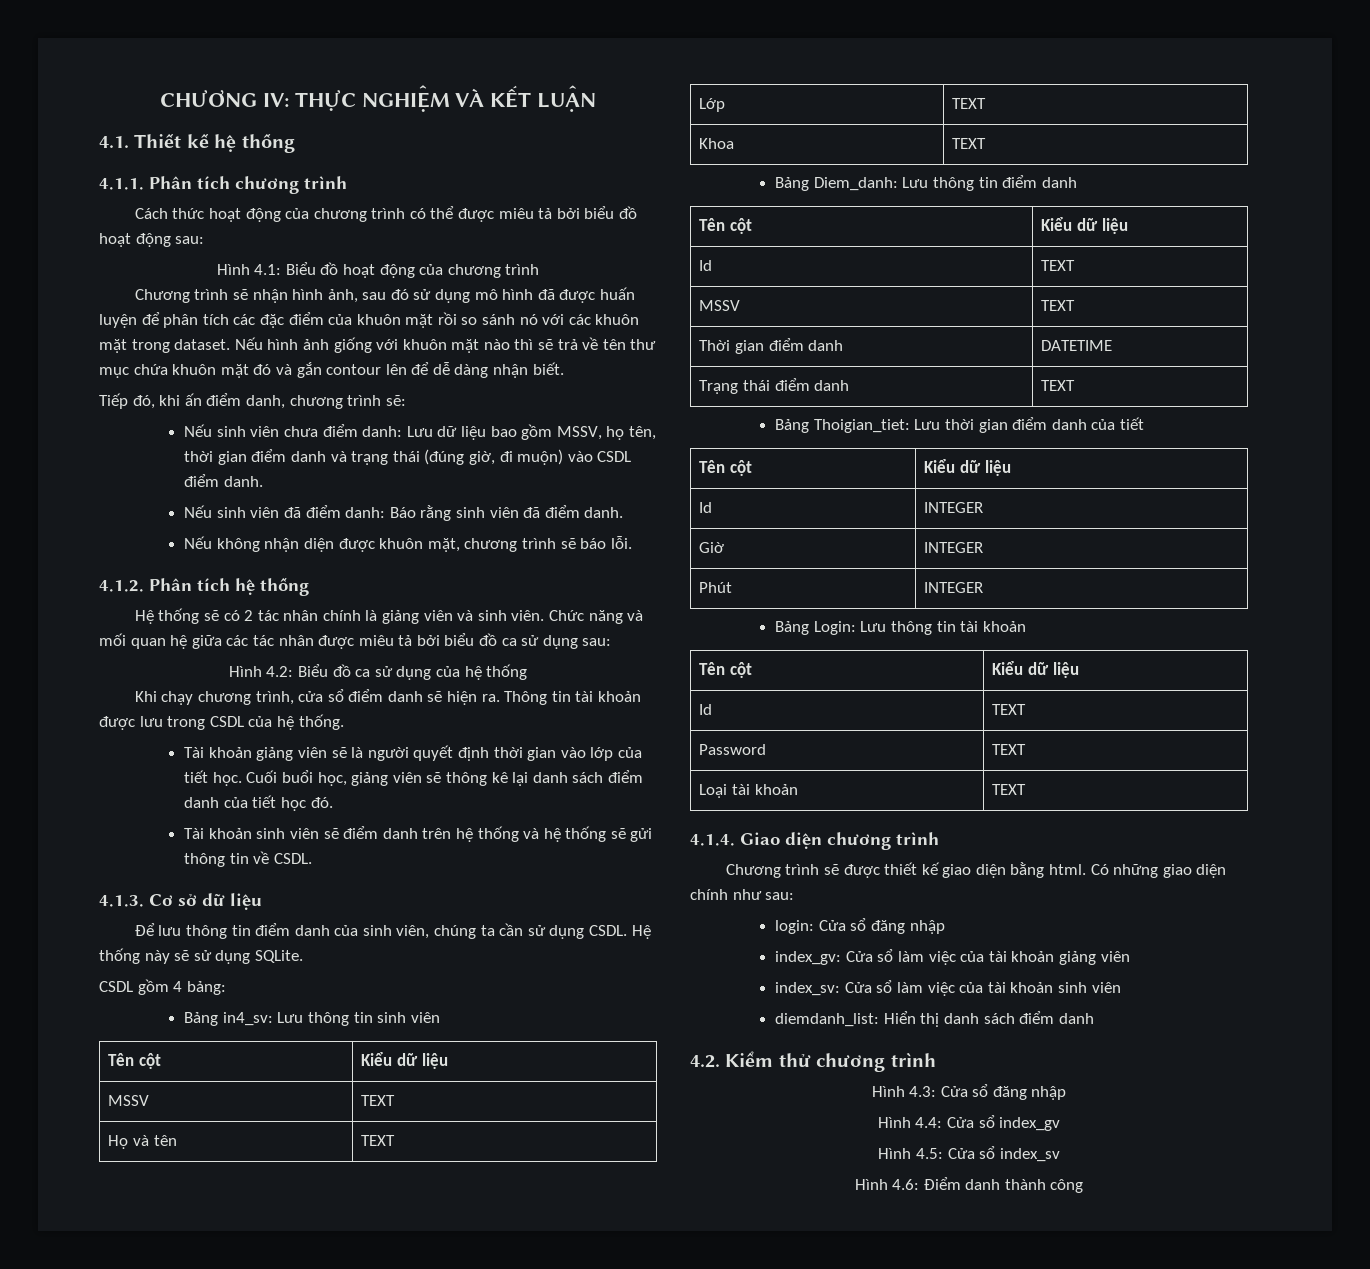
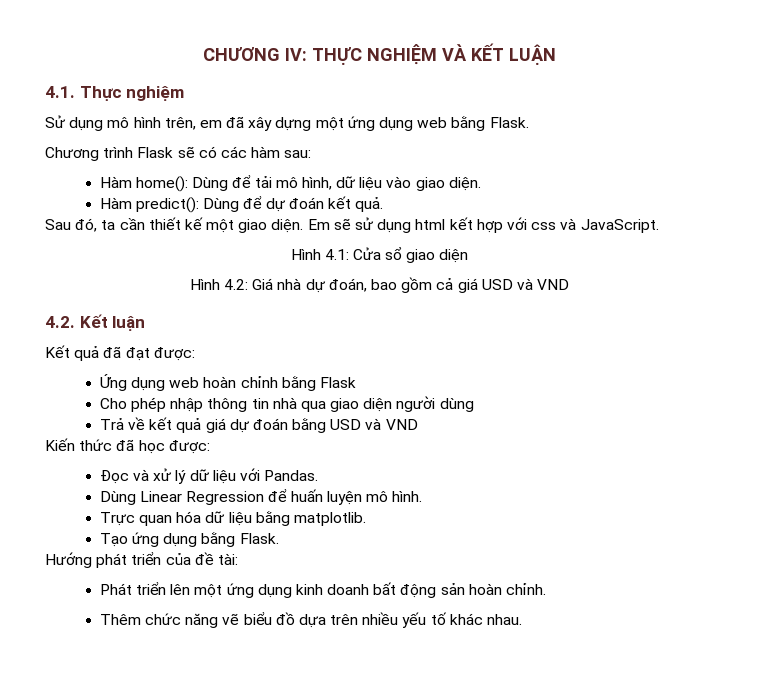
[134,134,295,153] [99,176,347,194] [134,206,638,222] [99,233,205,247] [216,262,540,278] [134,287,636,303] [99,312,640,328] [99,337,657,353] [99,362,564,378] [99,393,406,409] [184,424,656,440] [184,449,632,465] [184,474,263,487] [184,505,624,521] [184,536,632,552] [99,578,309,596] [134,608,644,624] [99,633,612,649] [228,664,528,680] [134,689,642,705] [99,714,344,730] [184,745,642,761] [184,770,643,786] [184,795,333,811] [184,826,653,842] [184,851,312,867] [99,893,262,910] [134,923,651,939] [99,948,303,964] [99,979,226,995] [184,1012,440,1026] [108,1053,162,1069] [361,1052,448,1069] [108,1095,150,1106] [361,1095,396,1106] [108,1135,177,1149] [361,1135,396,1146] [699,98,726,112] [952,98,987,109] [699,138,735,149] [952,138,987,149] [775,175,1077,191] [699,218,753,234] [1041,217,1128,234] [699,260,713,271] [1041,260,1076,271] [699,300,741,311] [1041,300,1076,311] [699,338,844,354] [1041,340,1113,351] [699,378,850,394] [1041,380,1076,391] [775,417,1144,433] [699,460,753,476] [924,459,1011,476] [699,502,713,513] [924,502,984,513] [699,542,725,553] [924,542,984,553] [699,582,733,593] [924,582,984,593] [775,621,1026,635] [699,662,753,678] [992,661,1079,678] [699,704,713,715] [992,704,1027,715] [699,744,767,755] [992,744,1027,755] [699,784,798,798] [992,784,1027,795] [690,832,939,850] [725,862,1227,878] [690,889,795,900] [775,918,945,934] [775,949,1130,965] [775,980,1121,996] [775,1011,1094,1027] [690,1051,936,1072] [871,1084,1067,1100] [877,1115,1061,1131] [878,1146,1060,1162] [854,1177,1084,1193] Thiết kế hệ thống // 4.1.1. Phân tích chương trình // Cách thức hoạt động của chương trình có thể được miêu tả bởi biểu đồ hoạt động sau: // Hình 4.1: Biểu đồ hoạt động của chương trình // Chương trình sẽ nhận hình ảnh, sau đó sử dụng mô hình đã được huấn luyện để phân tích các đặc điểm của khuôn mặt rồi so sánh nó với các khuôn mặt trong dataset. Nếu hình ảnh giống với khuôn mặt nào thì sẽ trả về tên thư mục chứa khuôn mặt đó và gắn contour lên để dễ dàng nhận biết. // Tiếp đó, khi ấn điểm danh, chương trình sẽ: // Nếu sinh viên chưa điểm danh: Lưu dữ liệu bao gồm MSSV, họ tên, thời gian điểm danh và trạng thái (đúng giờ, đi muộn) vào CSDL điểm danh. // Nếu sinh viên đã điểm danh: Báo rằng sinh viên đã điểm danh. // Nếu không nhận diện được khuôn mặt, chương trình sẽ báo lỗi. // 4.1.2. Phân tích hệ thống // Hệ thống sẽ có 2 tác nhân chính là giảng viên và sinh viên. Chức năng và mối quan hệ giữa các tác nhân được miêu tả bởi biểu đồ ca sử dụng sau: // Hình 4.2: Biểu đồ ca sử dụng của hệ thống // Khi chạy chương trình, cửa sổ điểm danh sẽ hiện ra. Thông tin tài khoản được lưu trong CSDL của hệ thống. // Tài khoản giảng viên sẽ là người quyết định thời gian vào lớp của tiết học. Cuối buổi học, giảng viên sẽ thông kê lại danh sách điểm danh của tiết học đó. // Tài khoản sinh viên sẽ điểm danh trên hệ thống và hệ thống sẽ gửi thông tin về CSDL. // 4.1.3. Cơ sở dữ liệu // Để lưu thông tin điểm danh của sinh viên, chúng ta cần sử dụng CSDL. Hệ thống này sẽ sử dụng SQLite. // CSDL gồm 4 bảng: // Bảng in4_sv: Lưu thông tin sinh viên // Tên cột | Kiểu dữ liệu // MSSV | TEXT // Họ và tên | TEXT // Lớp | TEXT // Khoa | TEXT // Bảng Diem_danh: Lưu thông tin điểm danh // Tên cột | Kiểu dữ liệu // Id | TEXT // MSSV | TEXT // Thời gian điểm danh | DATETIME // Trạng thái điểm danh | TEXT // Bảng Thoigian_tiet: Lưu thời gian điểm danh của tiết // Tên cột | Kiểu dữ liệu // Id | INTEGER // Giờ | INTEGER // Phút | INTEGER // Bảng Login: Lưu thông tin tài khoản // Tên cột | Kiểu dữ liệu // Id | TEXT // Password | TEXT // Loại tài khoản | TEXT // 4.1.4. Giao diện chương trình // Chương trình sẽ được thiết kế giao diện bằng html. Có những giao diện chính như sau: // login: Cửa sổ đăng nhập // index_gv: Cửa sổ làm việc của tài khoản giảng viên // index_sv: Cửa sổ làm việc của tài khoản sinh viên // diemdanh_list: Hiển thị danh sách điểm danh // 4.2. Kiểm thử chương trình // Hình 4.3: Cửa sổ đăng nhập // Hình 4.4: Cửa sổ index_gv // Hình 4.5: Cửa sổ index_sv // Hình 4.6: Điểm danh thành công -> [79,86,185,101] [45,115,529,131] [45,146,312,161] [99,175,481,192] [99,196,384,213] [45,217,659,233] [290,247,469,263] [189,277,570,293] [45,314,146,331] [45,345,195,361] [99,374,356,391] [99,396,474,412] [99,417,418,433] [45,438,210,454] [99,468,319,484] [99,489,423,505] [99,511,366,526] [99,532,279,547] [45,552,238,568] [99,582,546,598] [99,612,522,628] Thực nghiệm // Sử dụng mô hình trên, em đã xây dựng một ứng dụng web bằng Flask. // Chương trình Flask sẽ có các hàm sau: // Hàm home(): Dùng để tải mô hình, dữ liệu vào giao diện. // Hàm predict(): Dùng để dự đoán kết quả. // Sau đó, ta cần thiết kế một giao diện. Em sẽ sử dụng html kết hợp với css và JavaScript. // Hình 4.1: Cửa sổ giao diện // Hình 4.2: Giá nhà dự đoán, bao gồm cả giá USD và VND // 4.2. Kết luận // Kết quả đã đạt được: // Ứng dụng web hoàn chỉnh bằng Flask // Cho phép nhập thông tin nhà qua giao diện người dùng // Trả về kết quả giá dự đoán bằng USD và VND // Kiến thức đã học được: // Đọc và xử lý dữ liệu với Pandas. // Dùng Linear Regression để huấn luyện mô hình. // Trực quan hóa dữ liệu bằng matplotlib. // Tạo ứng dụng bằng Flask. // Hướng phát triển của đề tài: // Phát triển lên một ứng dụng kinh doanh bất động sản hoàn chỉnh. // Thêm chức năng vẽ biểu đồ dựa trên nhiều yếu tố khác nhau.

